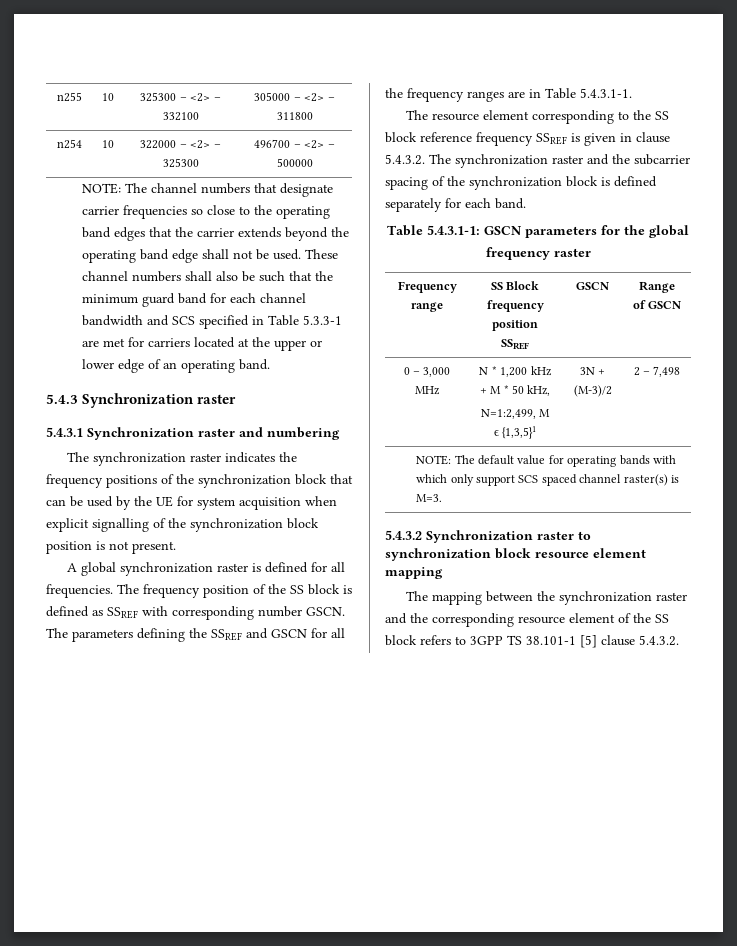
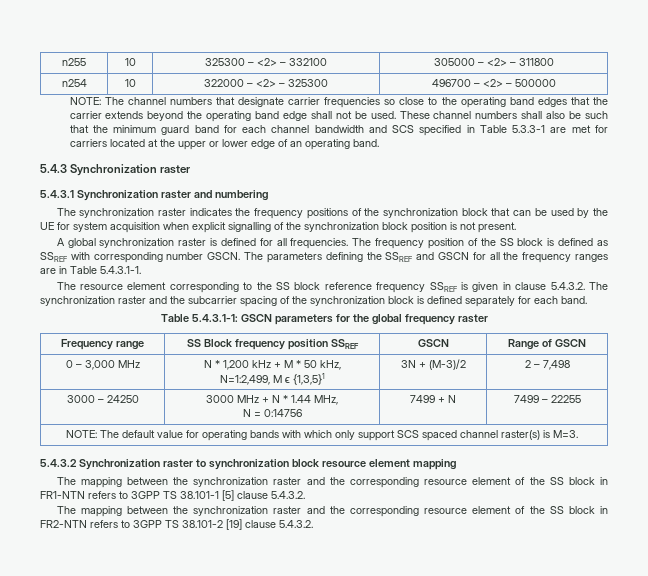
(681, 371) none -> [66,395,139,403] [206,395,338,405] [242,409,302,417] [410,395,456,403] [513,395,581,403] // 3000 – 24250 | 3000 MHz + N * 1.44 MHz, // N = 0:14756 | 7499 + N | 7499 – 22255
(417, 640) none -> [600,477,609,485] [40,491,85,499] in FR1-NTN
(679, 640) none -> [56,506,609,517] [40,519,313,530] // The mapping between the synchronization raster and the corresponding resource element of the SS block in FR2-NTN refers to 3GPP TS 38.101-2 [19] clause 5.4.3.2.

